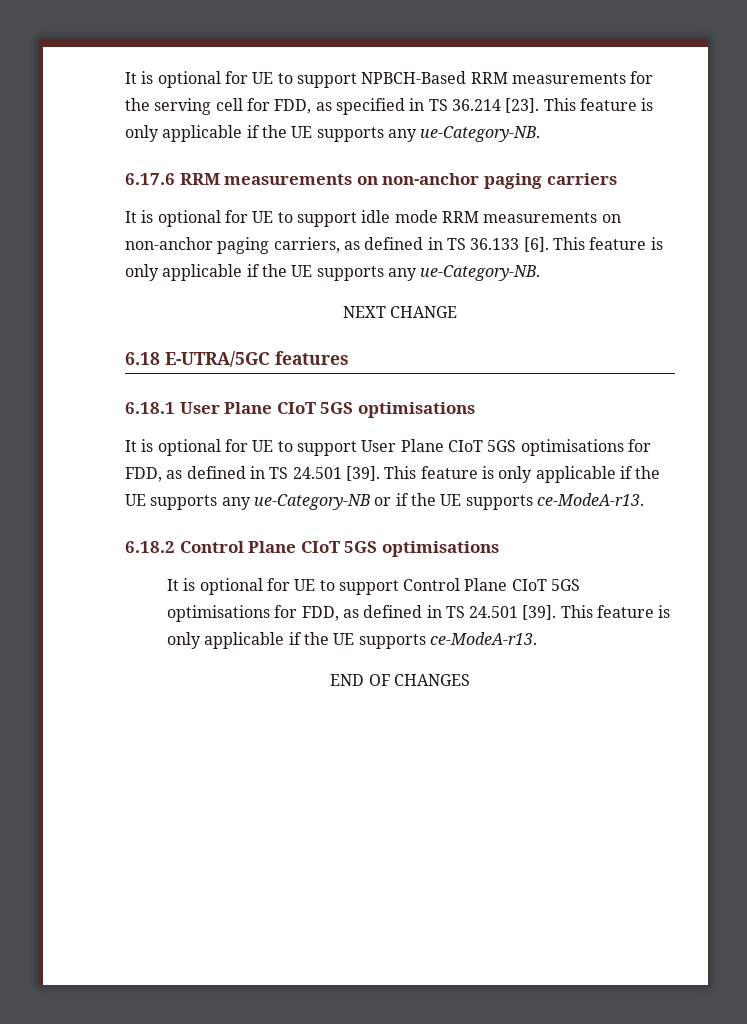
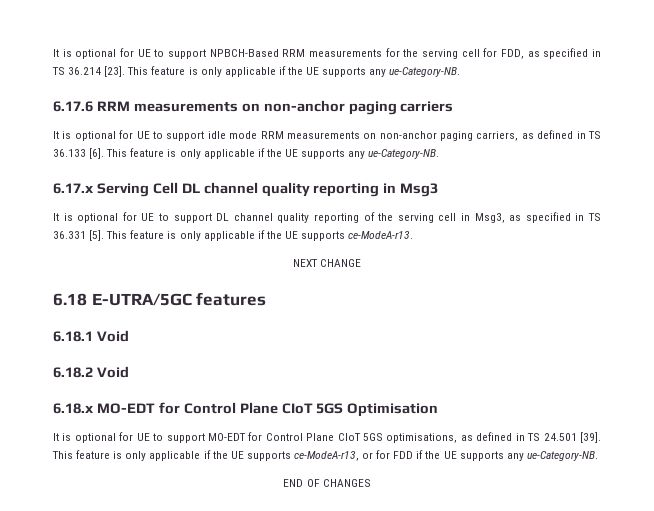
(541, 273) none -> [53,182,439,197] [53,212,602,223] [53,230,414,241] // 6.17.x Serving Cell DL channel quality reporting in Msg3 // It is optional for UE to support DL channel quality reporting of the serving cell in Msg3, as specified in TS 36.331 [5]. This feature is only applicable if the UE supports ce-ModeA-r13.
[179,402,475,418] [125,439,651,456] [125,467,162,482] User Plane CIoT 5GS optimisations // It is optional for UE to support User Plane CIoT 5GS optimisations for FDD, -> [96,330,129,342] [53,366,129,378] [53,402,439,417] [53,432,458,443] Void // 6.18.2 Void // 6.18.x MO-EDT for Control Plane CIoT 5GS Optimisation // It is optional for UE to support MO-EDT for Control Plane CIoT 5GS optimisations,
[221,493,644,510] [125,541,499,557] [166,578,581,595] [166,605,671,622] [166,632,537,649] any ue-Category-NB or if the UE supports ce-ModeA-r13. // 6.18.2 Control Plane CIoT 5GS optimisations // It is optional for UE to support Control Plane CIoT 5GS optimisations for FDD, as defined in TS 24.501 [39]. This feature is only applicable if the UE supports ce-ModeA-r13. -> [293,450,598,461] ce-ModeA-r13, or for FDD if the UE supports any ue-Category-NB.

